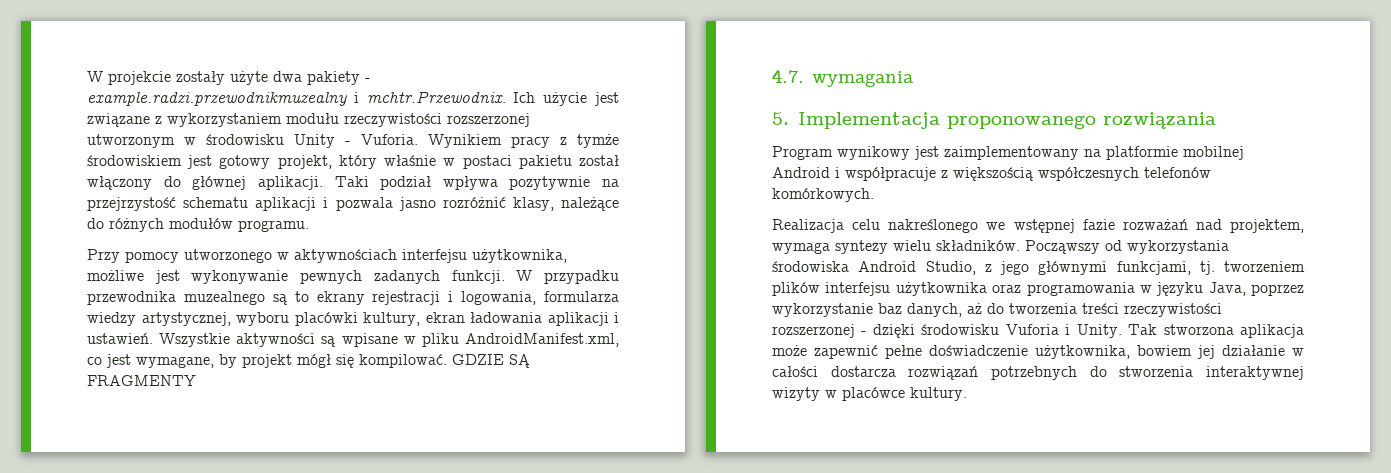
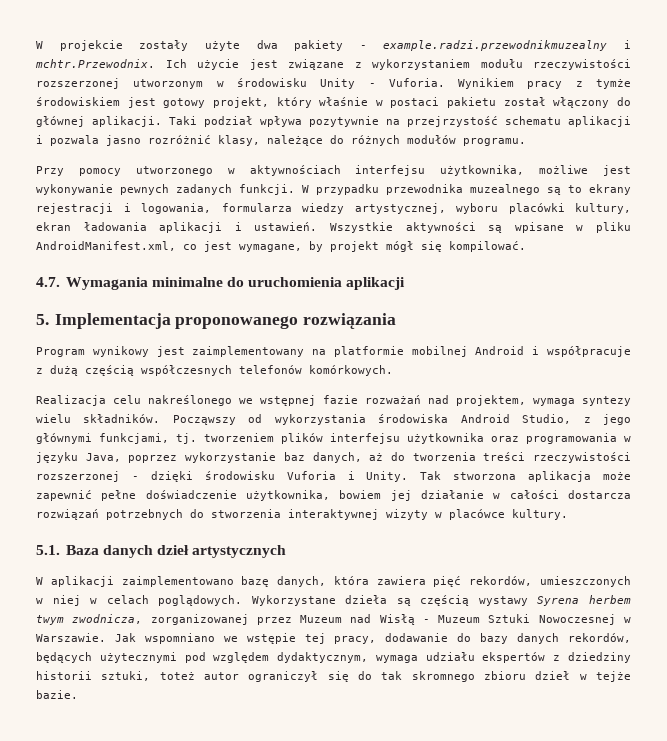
[452,354,530,368] [87,375,196,386] [772,69,914,87] GDZIE SĄ FRAGMENTY // 4.7. wymagania -> [36,277,406,290] // 4.7. Wymagania minimalne do uruchomienia aplikacji
[953,167,1034,181] większością -> [50,365,134,376] dużą częścią
(967, 394) none -> [36,545,287,558] [36,576,631,587] [36,595,631,606] [36,614,631,625] [36,633,632,644] [36,652,631,663] [36,671,631,682] [36,690,78,699] // 5.1. Baza danych dzieł artystycznych // W aplikacji zaimplementowano bazę danych, która zawiera pięć rekordów, umieszczonych w niej w celach poglądowych. Wykorzystane dzieła są częścią wystawy Syrena herbem twym zwodnicza, zorganizowanej przez Muzeum nad Wisłą - Muzeum Sztuki Nowoczesnej w Warszawie. Jak wspomniano we wstępie tej pracy, dodawanie do bazy danych rekordów, będących użytecznymi pod względem dydaktycznym, wymaga udziału ekspertów z dziedziny historii sztuki, toteż autor ograniczył się do tak skromnego zbioru dzieł w tejże bazie.

